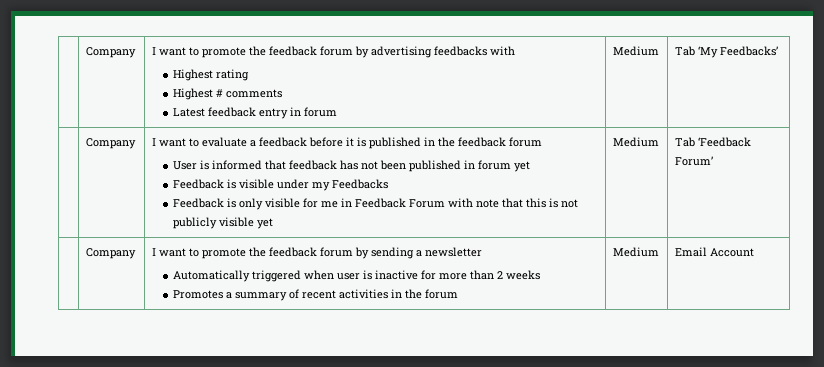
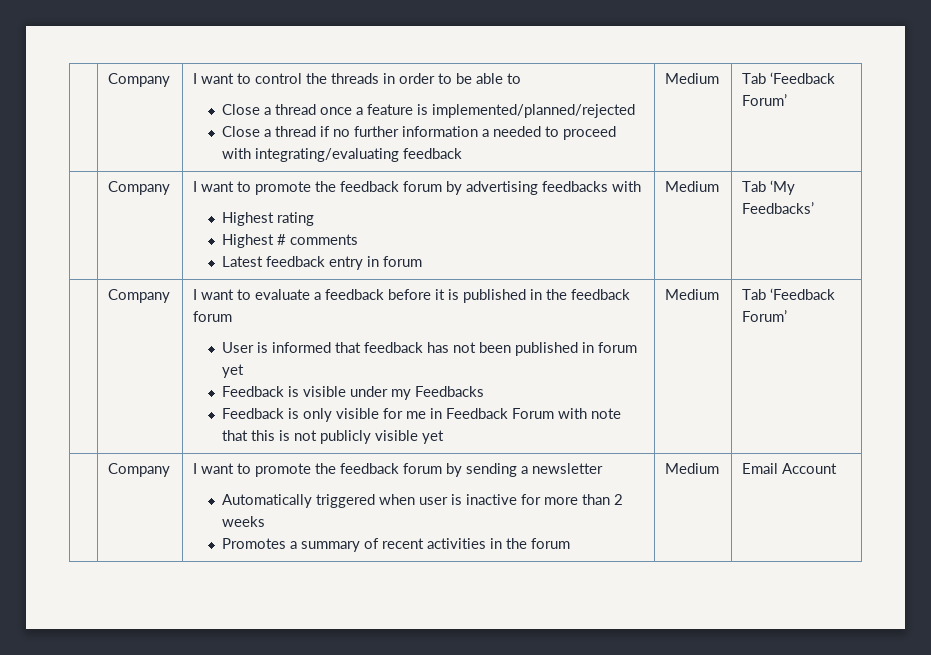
[85,47,136,58] | Company -> [107,73,170,87] [192,73,521,84] [221,104,635,118] [221,126,616,140] [221,148,462,162] [664,73,719,84] [741,72,835,84] [741,94,787,106] [107,181,170,195] | Company | I want to control the threads in order to be able to // Close a thread once a feature is implemented/planned/rejected // Close a thread if no further information a needed to proceed with integrating/evaluating feedback | Medium | Tab ‘Feedback Forum’ // | Company

